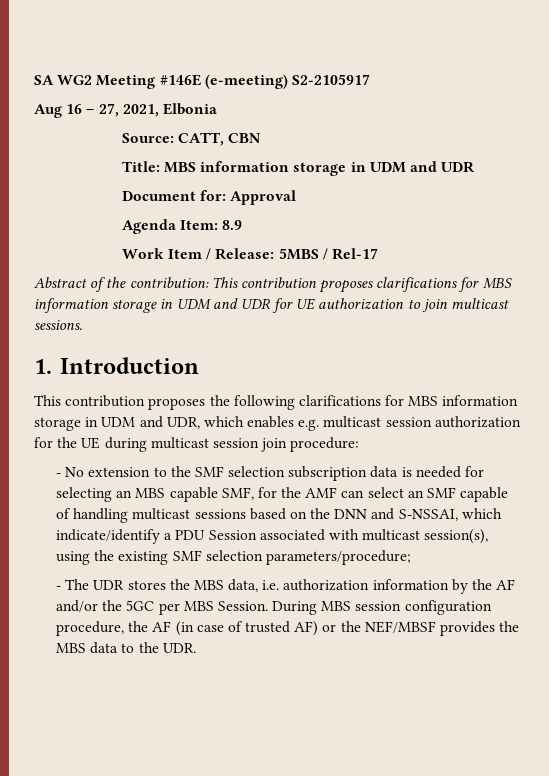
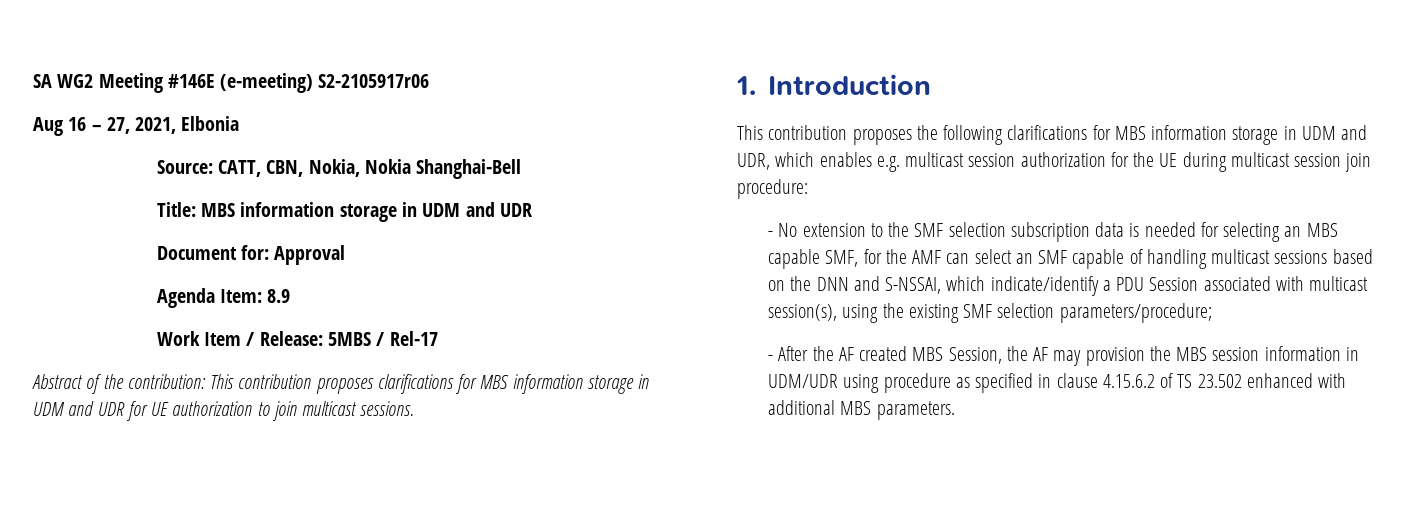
[291,74,370,85] S2-2105917 -> [318,74,430,88] S2-2105917r06
[228,133,262,143] CBN -> [266,159,522,179] CBN, Nokia, Nokia Shanghai-Bell
[65,579,516,594] [55,600,492,615] [55,621,520,636] [55,642,196,654] The UDR stores the MBS data, i.e. authorization information by the AF and/or the 5GC per MBS Session. During MBS session configuration procedure, the AF (in case of trusted AF) or the NEF/MBSF provides the MBS data to the UDR. -> [778,346,1359,366] [767,373,1347,393] [767,400,955,420] After the AF created MBS Session, the AF may provision the MBS session information in UDM/UDR using procedure as specified in clause 4.15.6.2 of TS 23.502 enhanced with additional MBS parameters.

